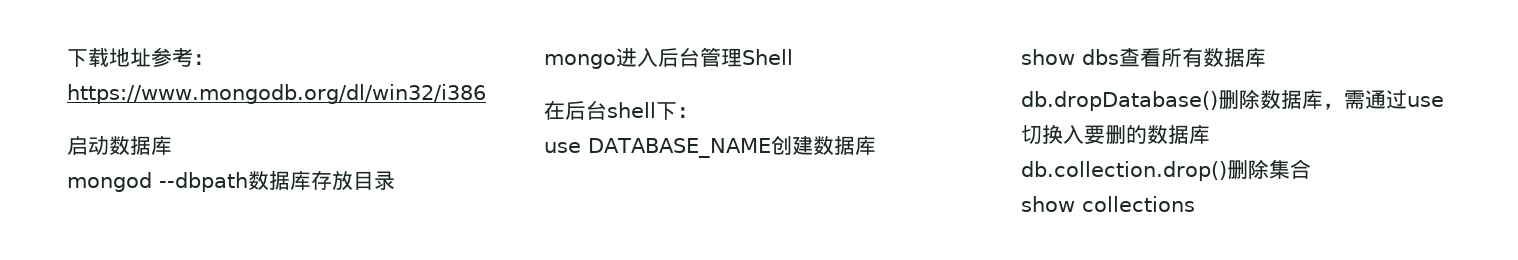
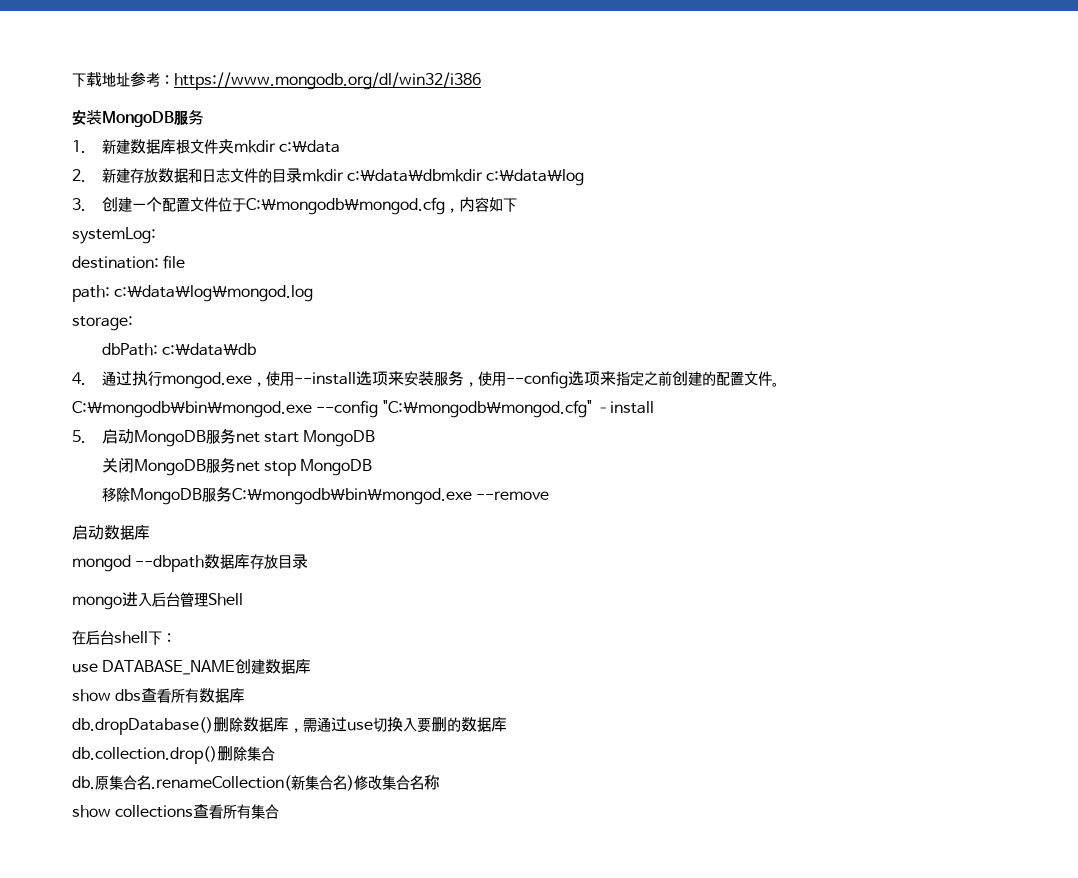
(486, 94) none -> [72,109,204,127] [72,139,340,154] [72,168,585,186] [72,197,517,215] [72,227,156,244] [72,255,186,269] [72,285,314,302] [72,316,133,331] [101,343,256,356] [72,370,779,389] [72,400,654,418] [72,428,376,447] [101,457,373,476] [101,486,549,505] // 安装MongoDB服务 // 1.新建数据库根文件夹mkdir c:\data // 2.新建存放数据和日志文件的目录mkdir c:\data\dbmkdir c:\data\log // 3.创建一个配置文件位于C:\mongodb\mongod.cfg，内容如下 // systemLog: // destination: file // path: c:\data\log\mongod.log // storage: // dbPath: c:\data\db // 4.通过执行mongod.exe，使用--install选项来安装服务，使用--config选项来指定之前创建的配置文件。 // C:\mongodb\bin\mongod.exe --config "C:\mongodb\mongod.cfg" –install // 5.启动MongoDB服务net start MongoDB // 关闭MongoDB服务net stop MongoDB // 移除MongoDB服务C:\mongodb\bin\mongod.exe --remove
(1311, 169) none -> [72,775,440,791] // db.原集合名.renameCollection(新集合名)修改集合名称
(1195, 204) none -> [193,804,280,819] 查看所有集合

